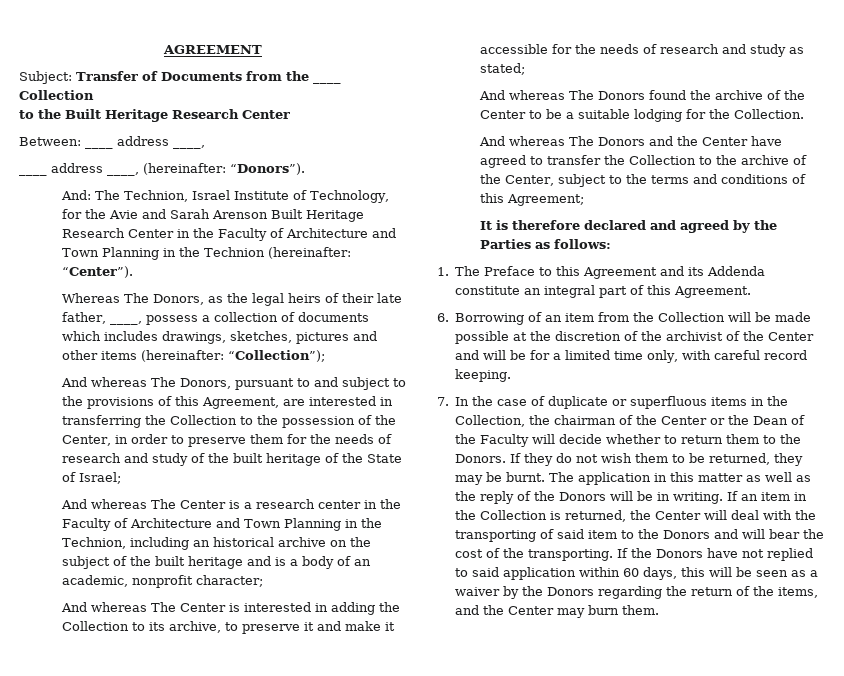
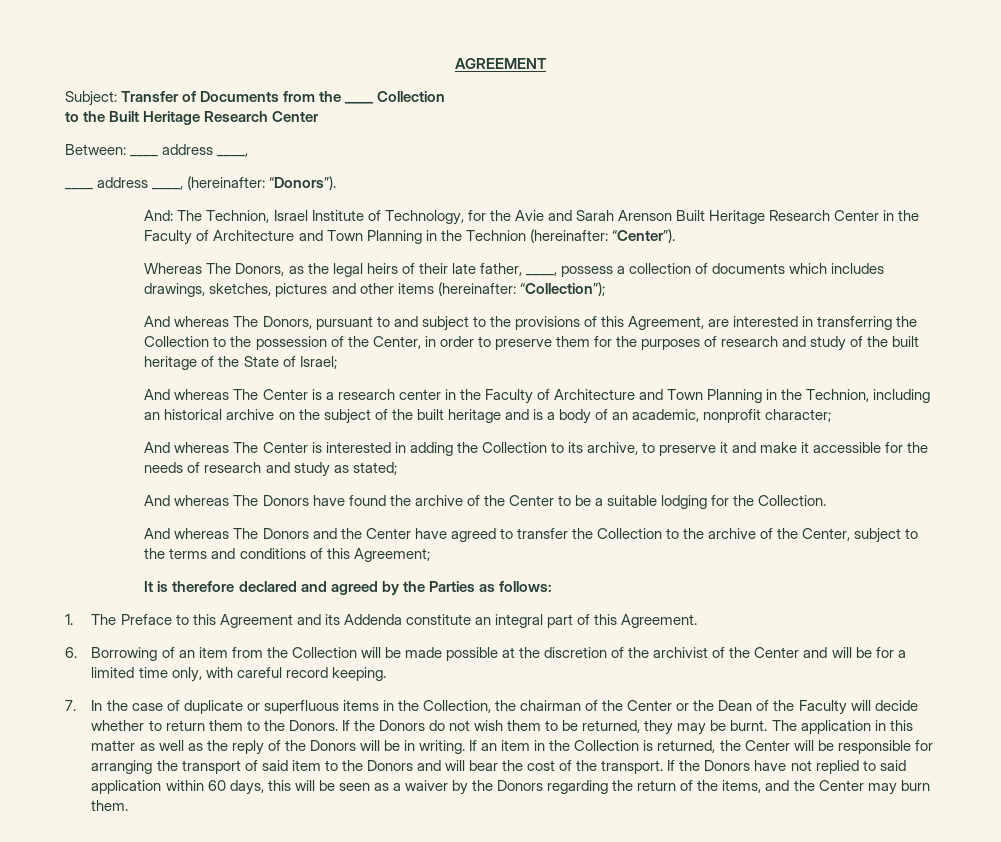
[335,434,375,444] needs -> [641,339,701,350] purposes
(646, 95) none -> [312,495,345,506] have
[524,453,554,466] they -> [353,720,425,731] the Donors
[731,510,817,520] [455,530,537,542] deal with the transporting -> [817,740,933,754] [91,760,241,774] be responsible for arranging the transport
[528,549,614,561] transporting. -> [601,760,664,774] transport.

